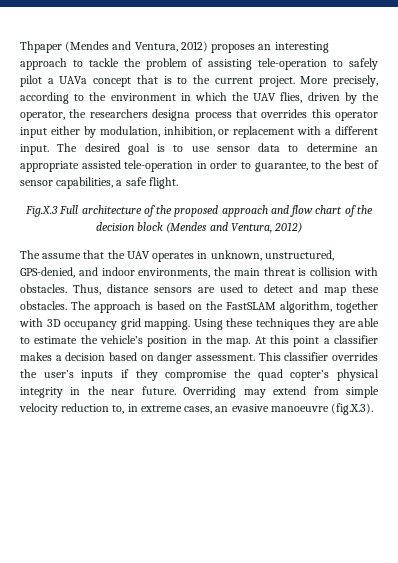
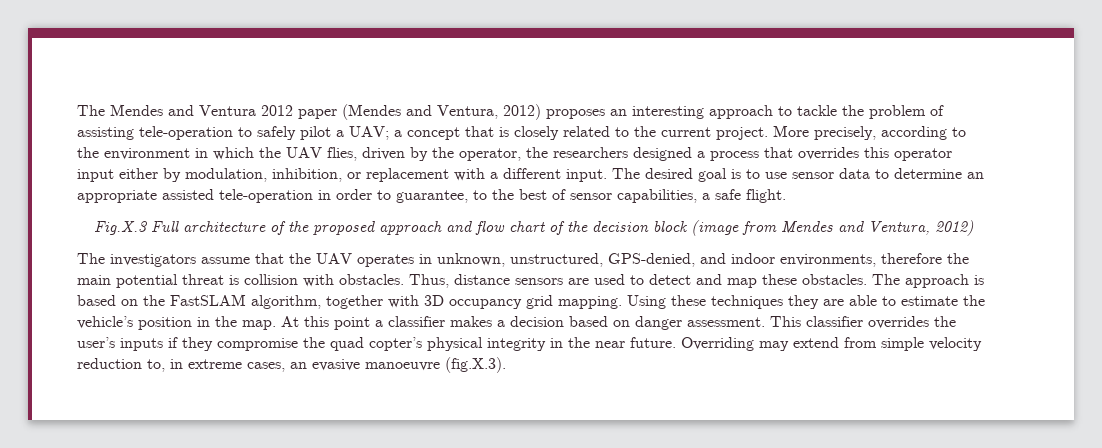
[20,41,62,53] Thpaper -> [77,104,337,119] The Mendes and Ventura 2012 paper
[59,76,88,84] UAVa -> [349,126,402,140] UAV; a
(172, 80) none -> [514,126,610,140] closely related
[152,109,191,121] designa -> [633,147,705,161] designed a
[166,222,208,233] (Mendes -> [690,220,833,236] (image from Mendes
(40, 254) none -> [110,254,196,267] investigators
(211, 273) none -> [881,253,942,264] therefore
(260, 272) none -> [116,274,178,288] potential

